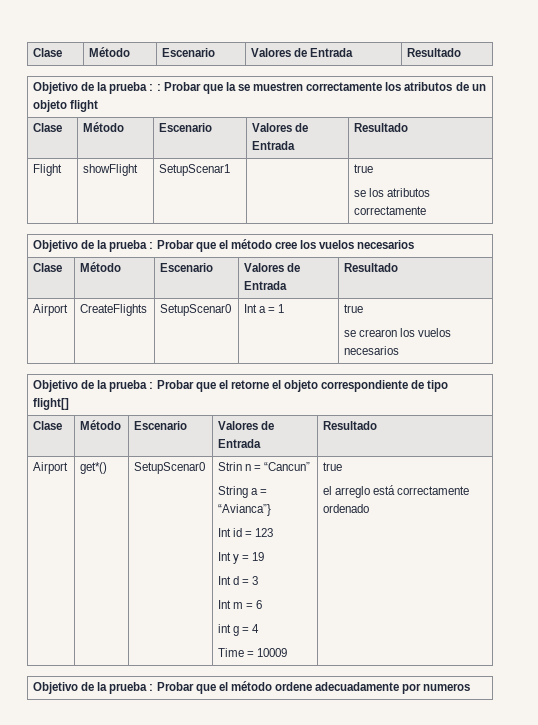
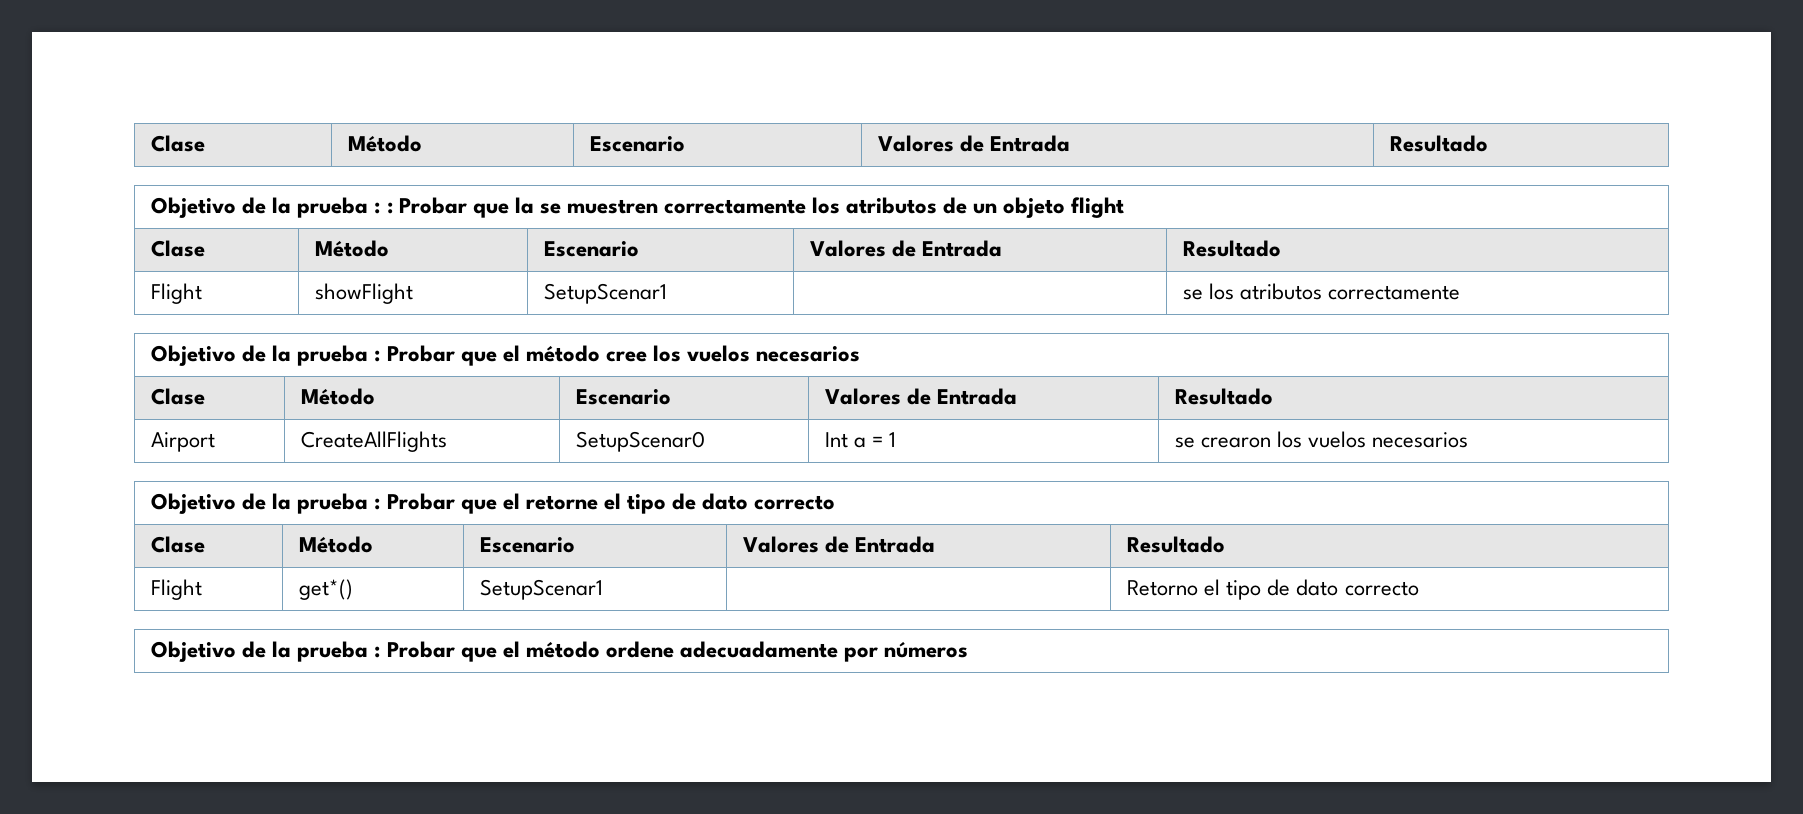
[354,164,374,173] true // -> (668, 293) none
[80,304,148,316] CreateFlights -> [301,431,448,452] CreateAllFlights
[344,304,364,313] true // -> (897, 439) none
[284,380,449,392] [33,398,70,410] [33,421,63,430] [80,420,122,430] [134,421,188,430] [218,421,275,430] [218,439,262,448] [323,421,378,430] [33,462,69,474] objeto correspondiente de tipo flight[] // Clase | Método | Escenario | Valores de Entrada | Resultado // Airport -> [626,493,836,514] [151,536,206,553] [299,536,374,553] [480,537,576,553] [743,536,936,553] [1127,536,1226,553] [151,579,203,600] tipo de dato correcto // Clase | Método | Escenario | Valores de Entrada | Resultado // Flight
[134,462,206,474] [218,462,311,471] [218,486,268,498] [218,504,272,516] [218,528,274,537] [218,552,265,564] [218,576,259,585] [218,600,263,609] [218,624,260,636] [218,648,288,657] [323,462,343,471] [323,485,470,498] [323,504,370,513] SetupScenar0 | Strin n = “Cancun” // String a = “Avianca”} // Int id = 123 // Int y = 19 // Int d = 3 // Int m = 6 // int g = 4 // Time = 10009 | true // el arreglo está correctamente ordenado -> [480,579,604,600] [1127,579,1419,600] SetupScenar1 | | Retorno el tipo de dato correcto
[423,683,471,691] numeros -> [884,641,969,658] números

